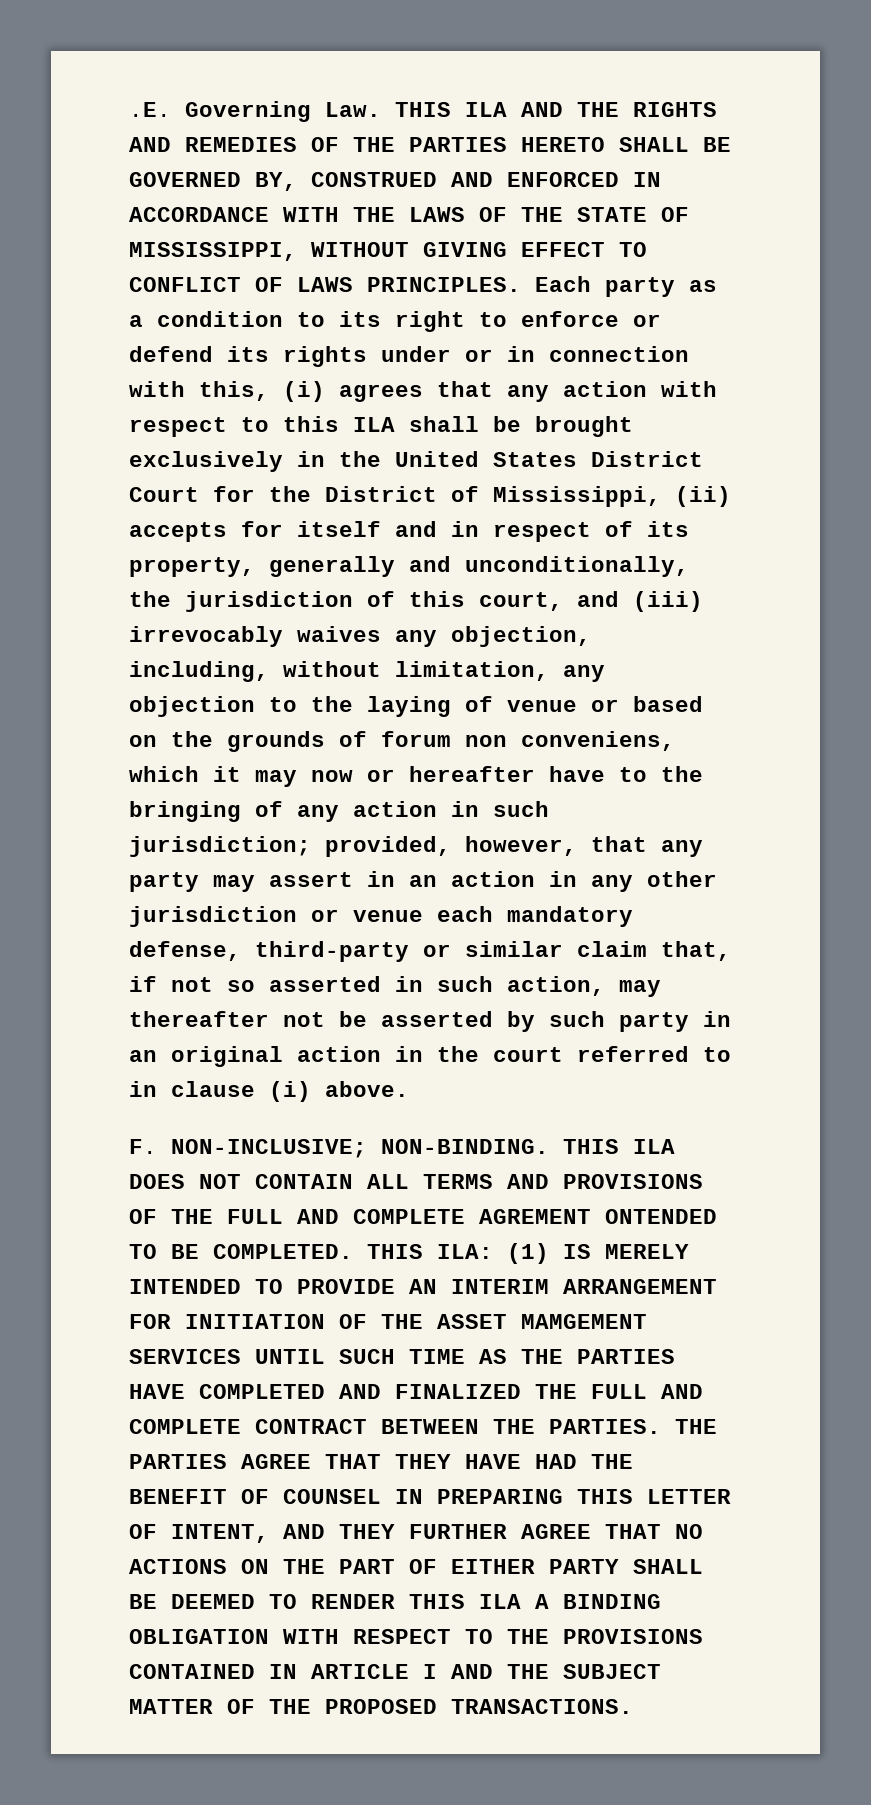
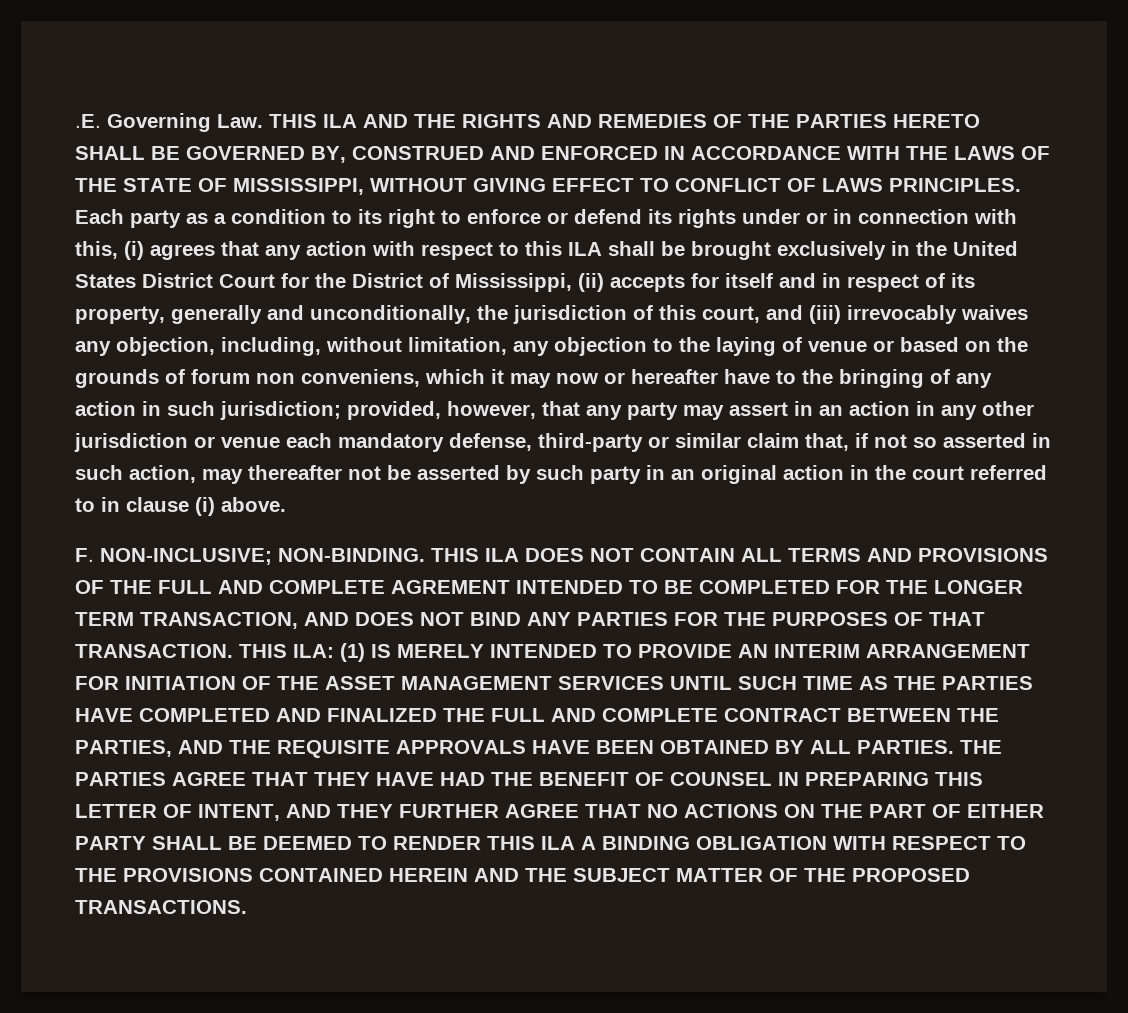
[605,1209,717,1224] ONTENDED -> [516,580,623,594] INTENDED
[213,1244,353,1259] COMPLETED. -> [699,580,1023,594] [75,612,985,629] [75,644,233,658] COMPLETED FOR THE LONGER TERM TRANSACTION, AND DOES NOT BIND ANY PARTIES FOR THE PURPOSES OF THAT TRANSACTION.
[521,1314,647,1329] MAMGEMENT -> [401,676,552,690] MANAGEMENT
(535, 1426) none -> [75,740,851,758] PARTIES, AND THE REQUISITE APPROVALS HAVE BEEN OBTAINED BY ALL
[269,1664,437,1679] IN ARTICLE I -> [389,868,468,882] HEREIN

